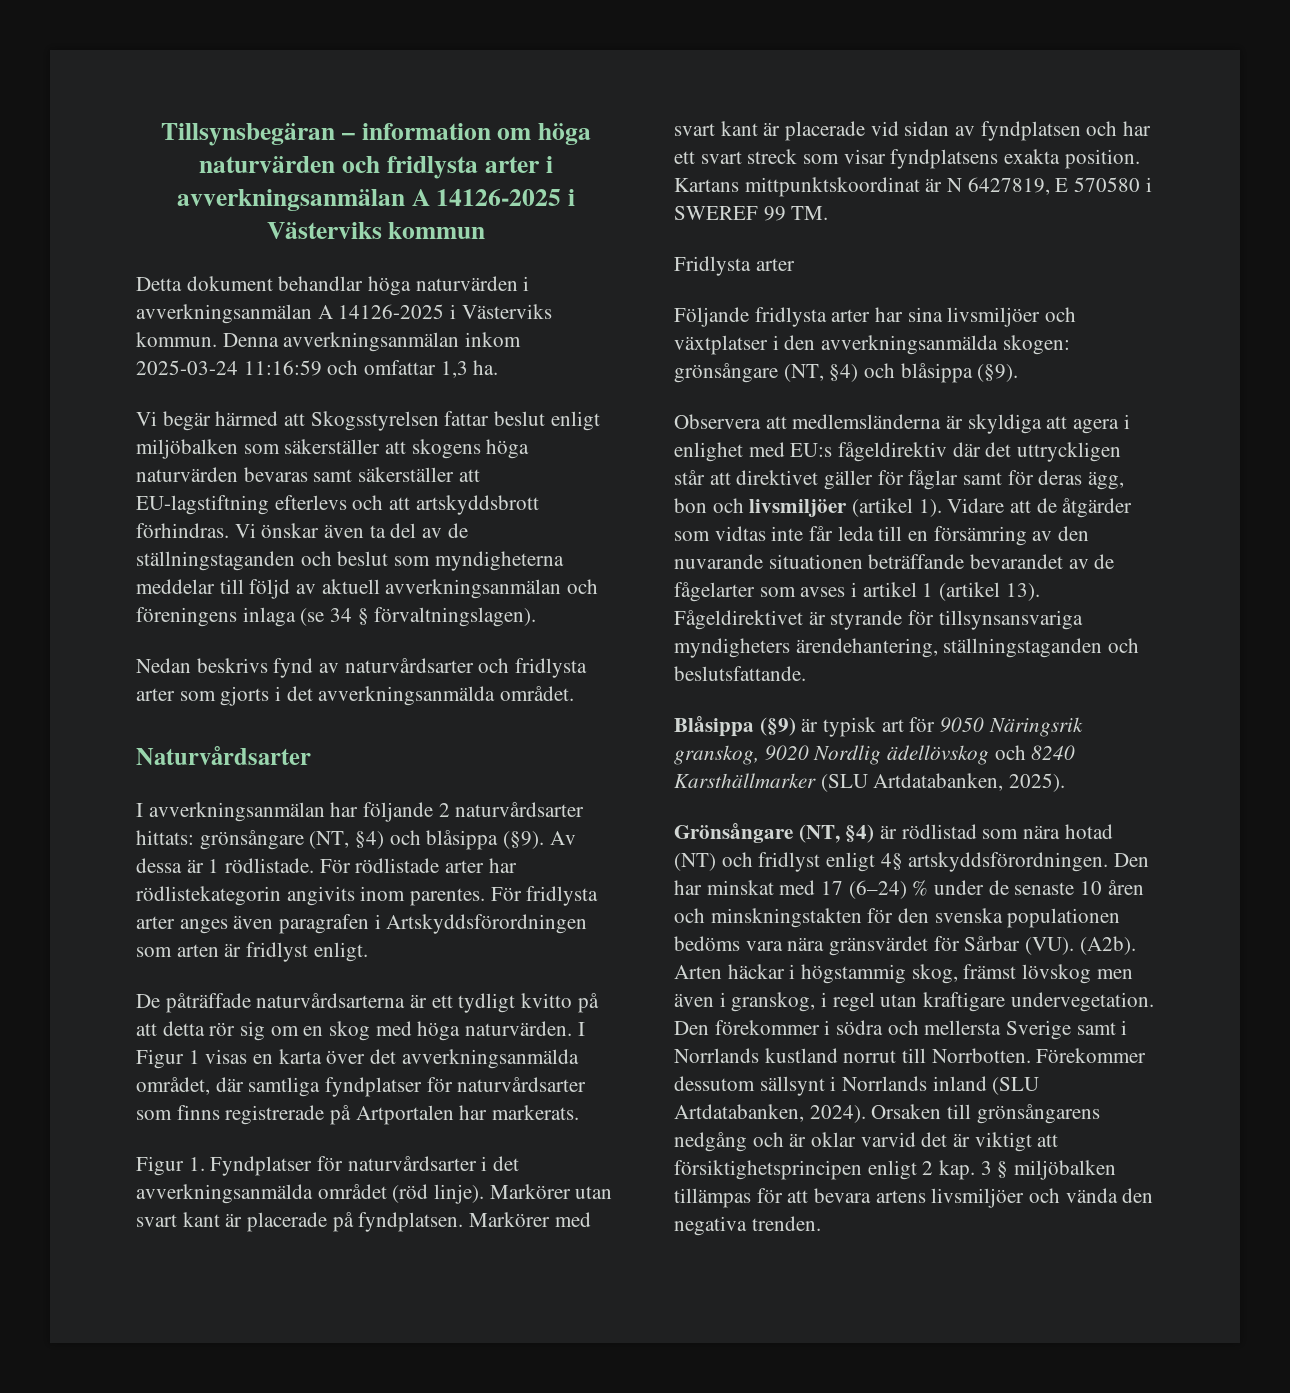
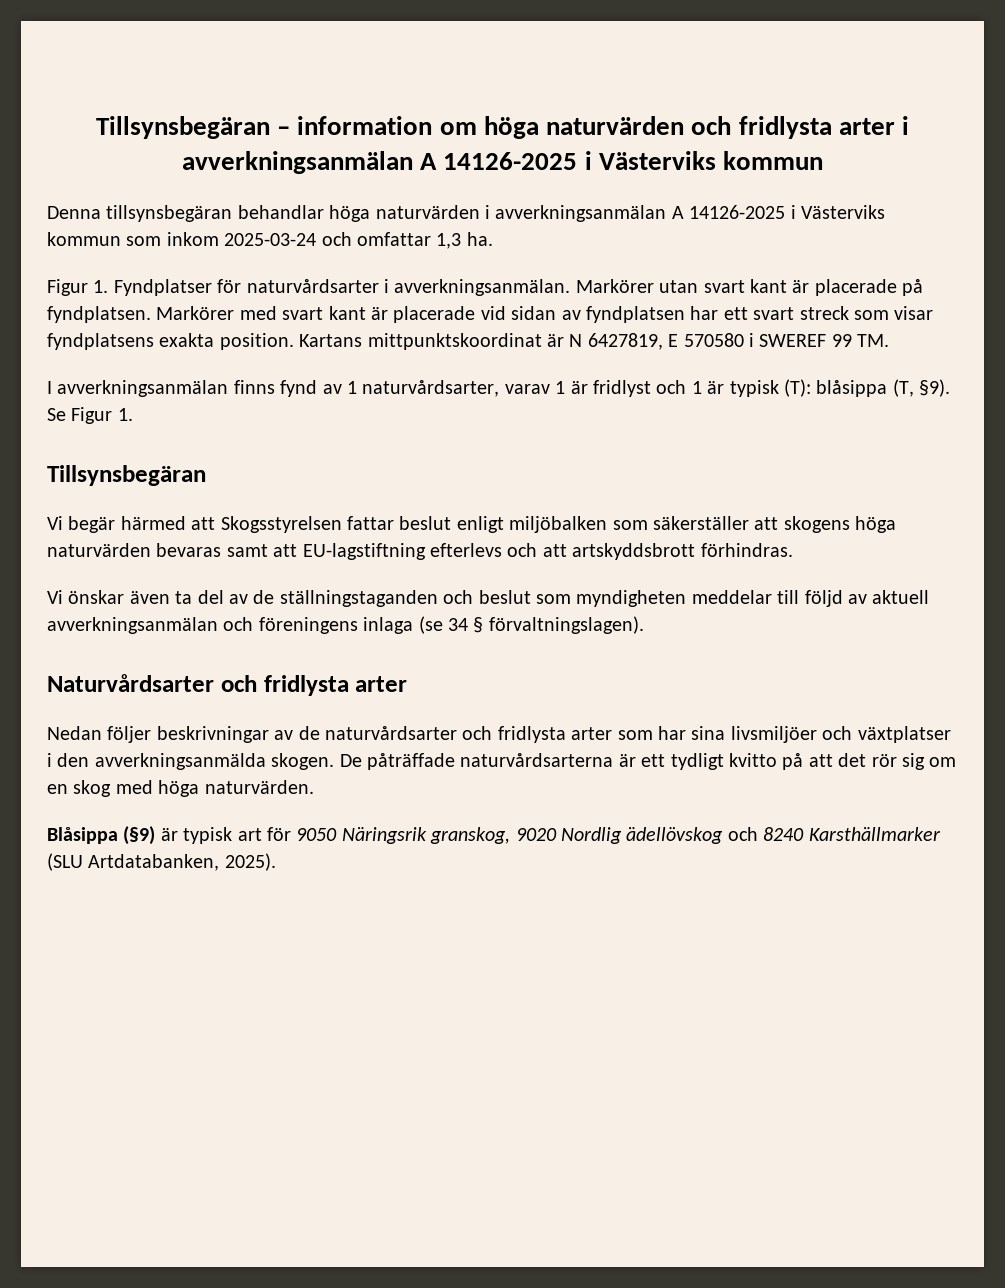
[136,276,273,291] Detta dokument -> [47,205,233,222] Denna tillsynsbegäran
[136,332,460,352] kommun. Denna avverkningsanmälan -> [47,232,162,246] kommun som
[243,360,322,376] 11:16:59 -> (317, 239) none
[136,411,600,431] [136,439,530,459] [136,467,480,482] [136,495,539,515] [136,523,468,538] [136,551,564,571] [136,579,599,599] [136,607,537,627] [136,658,588,678] [136,686,575,706] [136,746,311,765] [136,802,585,822] [136,830,576,850] [136,858,517,873] [136,886,599,906] [136,914,588,934] [136,942,368,962] [136,993,599,1013] [136,1021,585,1041] [136,1049,579,1069] [136,1077,587,1097] [136,1105,580,1125] // Vi begär härmed att Skogsstyrelsen fattar beslut enligt miljöbalken som säkerställer att skogens höga naturvärden bevaras samt säkerställer att EU-lagstiftning efterlevs och att artskyddsbrott förhindras. Vi önskar även ta del av de ställningstaganden och beslut som myndigheterna meddelar till följd av aktuell avverkningsanmälan och föreningens inlaga (se 34 § förvaltningslagen). // Nedan beskrivs fynd av naturvårdsarter och fridlysta arter som gjorts i det avverkningsanmälda området. // Naturvårdsarter // I avverkningsanmälan har följande 2 naturvårdsarter hittats: grönsångare (NT, §4) och blåsippa (§9). Av dessa är 1 rödlistade. För rödlistade arter har rödlistekategorin angivits inom parentes. För fridlysta arter anges även paragrafen i Artskyddsförordningen som arten är fridlyst enligt. // De påträffade naturvårdsarterna är ett tydligt kvitto på att detta rör sig om en skog med höga naturvärden. I Figur 1 visas en karta över det avverkningsanmälda området, där samtliga fyndplatser för naturvårdsarter som finns registrerade på Artportalen har markerats. -> (493, 239) none
[493,1156,520,1171] [136,1184,485,1204] det avverkningsanmälda området (röd linje). -> [394,279,571,296] avverkningsanmälan.
[1086,121,1118,136] och -> (685, 314) none
[674,256,795,276] [674,307,871,327] Fridlysta arter // Följande fridlysta arter -> [47,379,951,397] [47,407,133,424] [47,465,206,486] [47,516,897,533] [47,543,793,560] [47,590,930,607] [47,616,644,634] [47,674,408,696] [47,726,653,743] I avverkningsanmälan finns fynd av 1 naturvårdsarter, varav 1 är fridlyst och 1 är typisk (T): blåsippa (T, §9). Se Figur 1. // Tillsynsbegäran // Vi begär härmed att Skogsstyrelsen fattar beslut enligt miljöbalken som säkerställer att skogens höga naturvärden bevaras samt att EU-lagstiftning efterlevs och att artskyddsbrott förhindras. // Vi önskar även ta del av de ställningstaganden och beslut som myndigheten meddelar till följd av aktuell avverkningsanmälan och föreningens inlaga (se 34 § förvaltningslagen). // Naturvårdsarter och fridlysta arter // Nedan följer beskrivningar av de naturvårdsarter och fridlysta arter som
[1002,335,1070,355] [674,363,1019,383] [674,414,1130,434] [674,442,1122,462] [674,470,1125,490] [674,498,1133,518] [674,526,1090,546] [674,554,1115,569] [674,582,1040,602] [674,610,1083,630] [674,638,1140,658] [674,666,806,681] skogen: grönsångare (NT, §4) och blåsippa (§9). // Observera att medlemsländerna är skyldiga att agera i enlighet med EU:s fågeldirektiv där det uttryckligen står att direktivet gäller för fåglar samt för deras ägg, bon och livsmiljöer (artikel 1). Vidare att de åtgärder som vidtas inte får leda till en försämring av den nuvarande situationen beträffande bevarandet av de fågelarter som avses i artikel 1 (artikel 13). Fågeldirektivet är styrande för tillsynsansvariga myndigheters ärendehantering, ställningstaganden och beslutsfattande. -> [271,753,957,770] [47,780,314,797] skogen. De påträffade naturvårdsarterna är ett tydligt kvitto på att det rör sig om en skog med höga naturvärden.
[674,823,1113,843] [674,852,1150,872] [674,880,1144,899] [674,908,1121,928] [674,936,1136,956] [674,964,1133,984] [674,992,1154,1012] [674,1020,1128,1040] [674,1048,1147,1063] [674,1076,1040,1096] [674,1104,1100,1124] [674,1132,1059,1152] [674,1160,1117,1180] [674,1188,1154,1208] [674,1216,821,1236] // Grönsångare (NT, §4) är rödlistad som nära hotad (NT) och fridlyst enligt 4§ artskyddsförordningen. Den har minskat med 17 (6–24) % under de senaste 10 åren och minskningstakten för den svenska populationen bedöms vara nära gränsvärdet för Sårbar (VU). (A2b). Arten häckar i högstammig skog, främst lövskog men även i granskog, i regel utan kraftigare undervegetation. Den förekommer i södra och mellersta Sverige samt i Norrlands kustland norrut till Norrbotten. Förekommer dessutom sällsynt i Norrlands inland (SLU Artdatabanken, 2024). Orsaken till grönsångarens nedgång och är oklar varvid det är viktigt att försiktighetsprincipen enligt 2 kap. 3 § miljöbalken tillämpas för att bevara artens livsmiljöer och vända den negativa trenden. -> (276, 862) none

